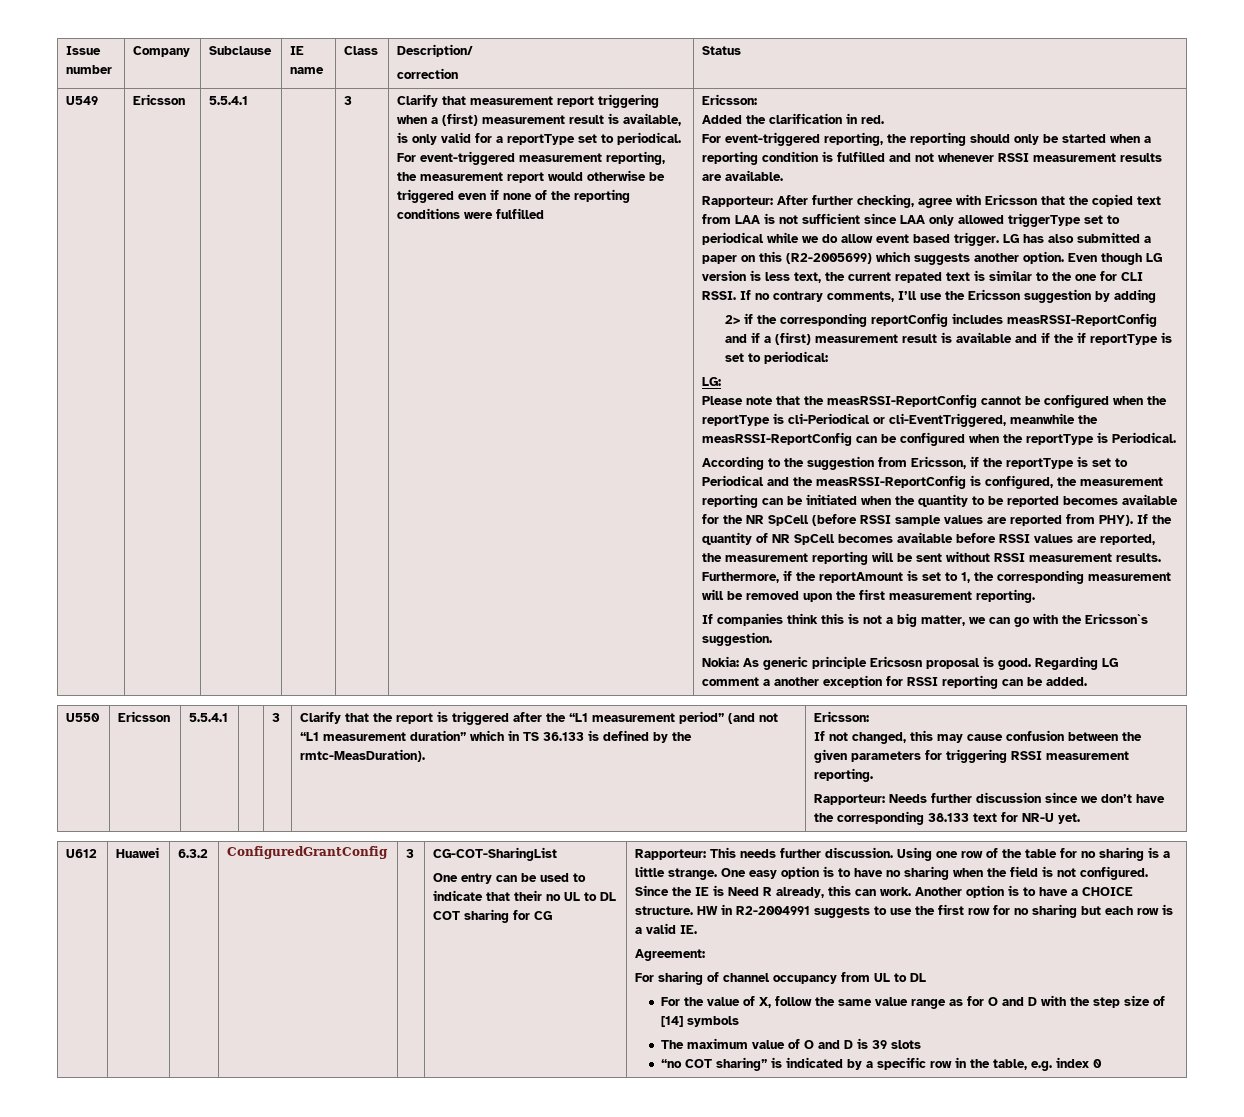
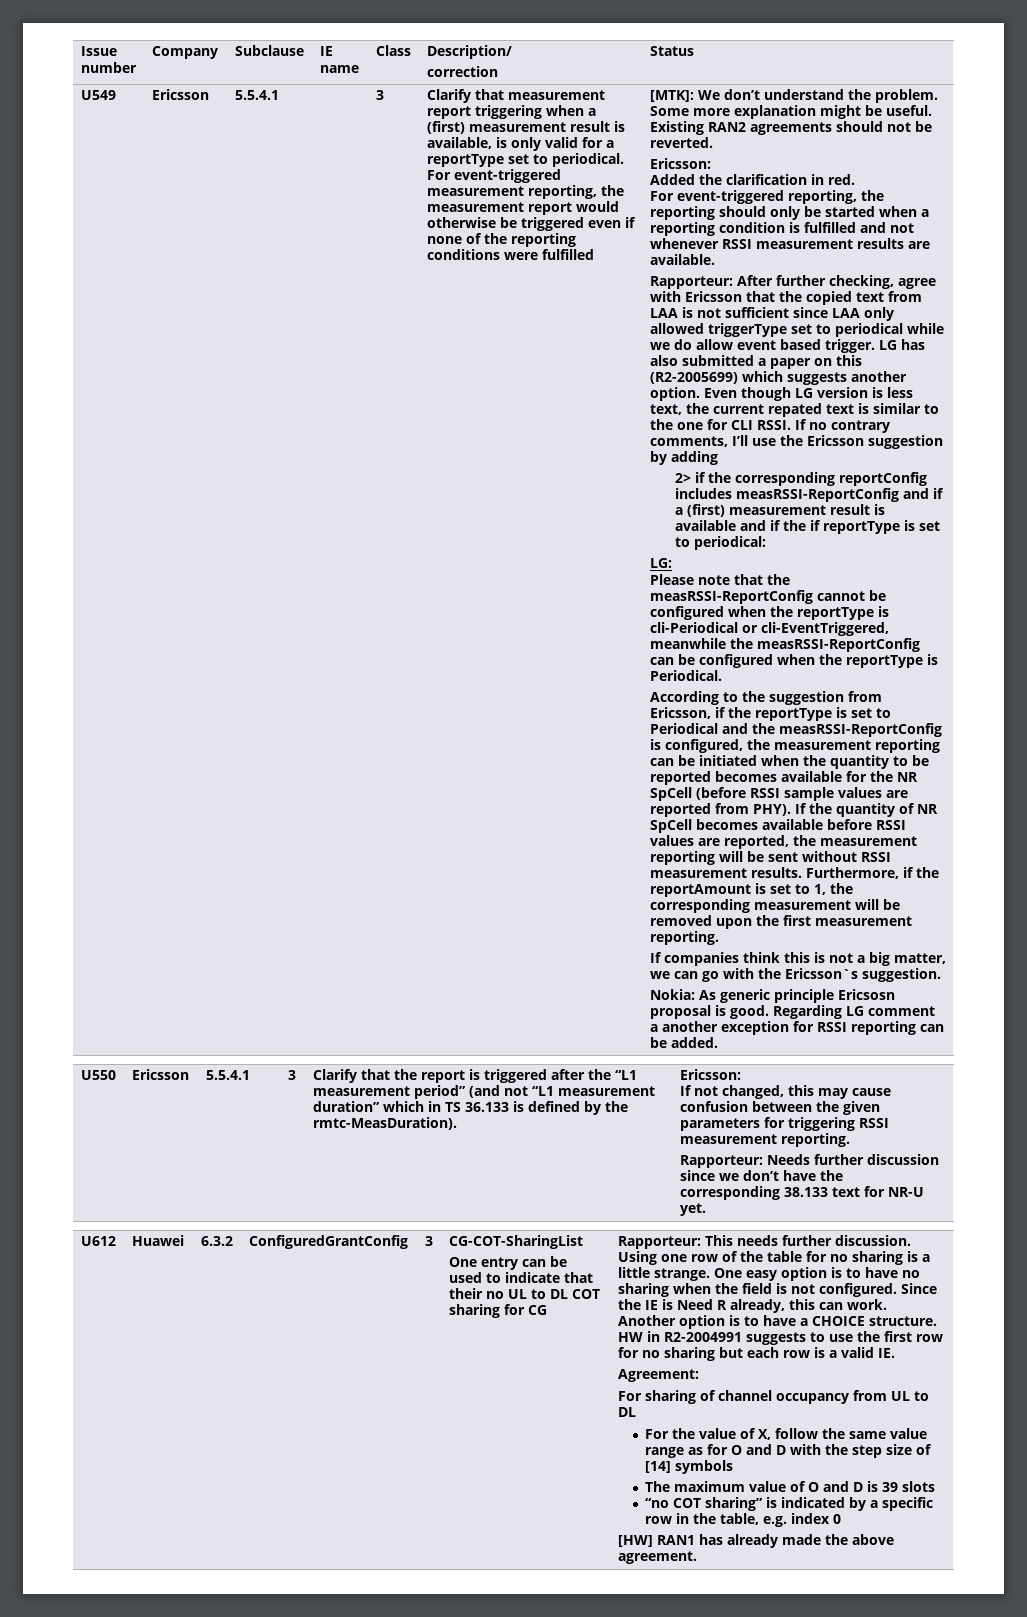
(545, 213) none -> [649,89,938,103] [649,105,932,119] [649,121,932,135] [649,137,713,148] [MTK]: We don’t understand the problem. Some more explanation might be useful. Existing RAN2 agreements should not be reverted. //
(1102, 1063) none -> [617,1534,894,1548] [617,1551,697,1564] // [HW] RAN1 has already made the above agreement.

